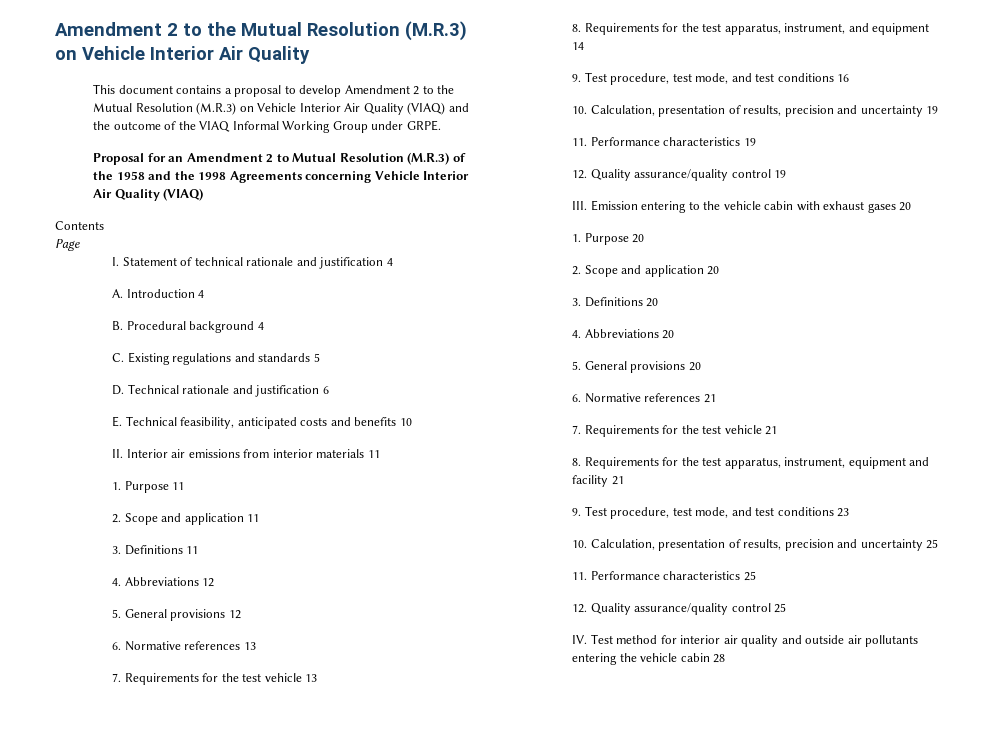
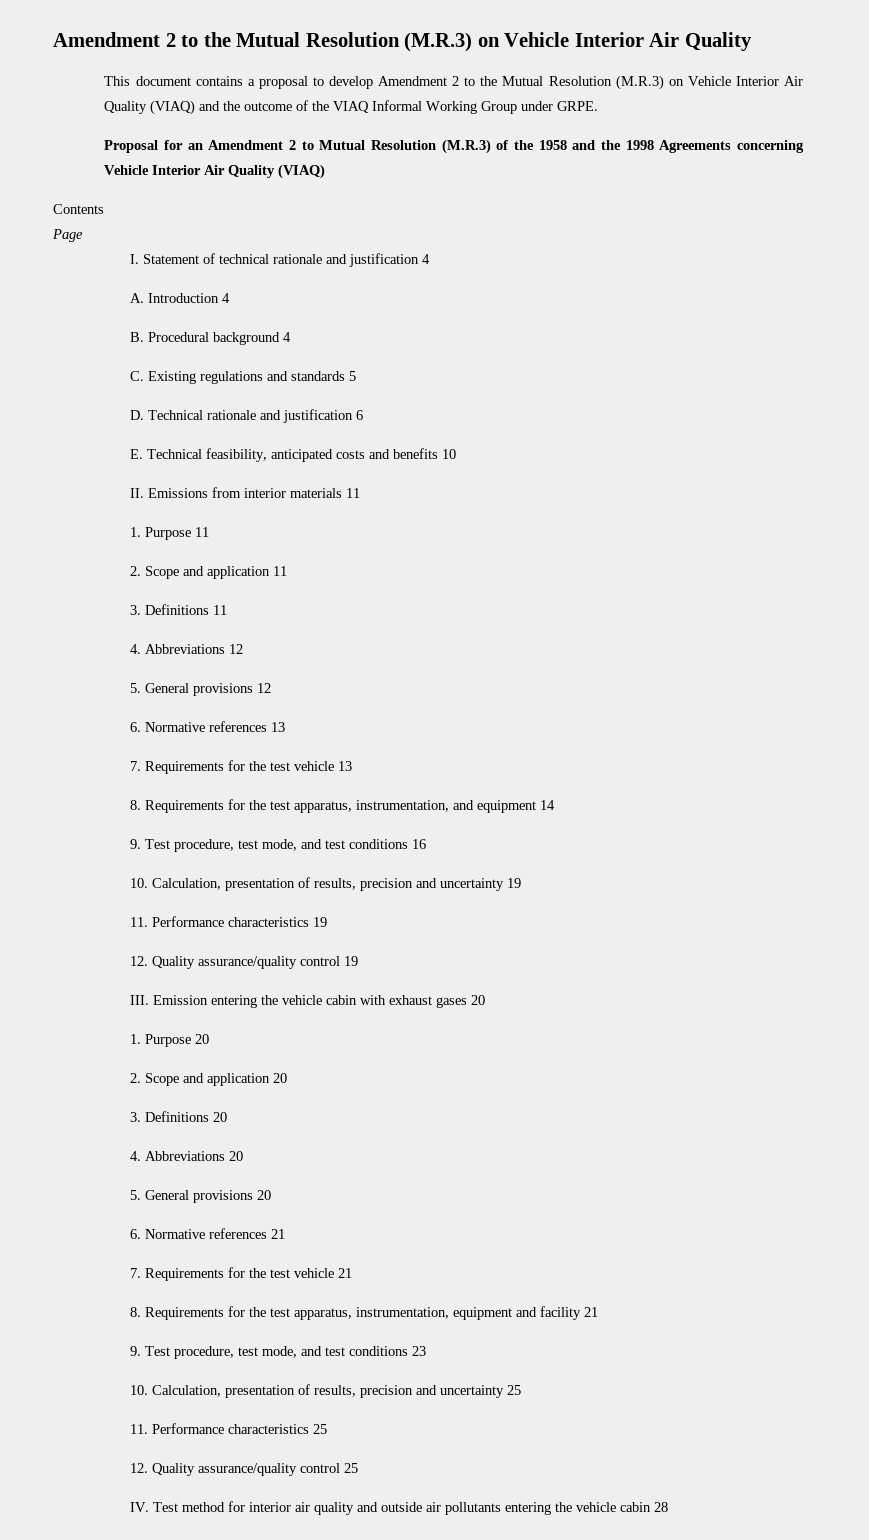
[126,449,240,458] Interior air emissions -> [148,488,209,498] Emissions
[784,23,846,34] instrument, -> [356,800,450,812] instrumentation,
[688,201,700,210] to -> (258, 1001) none
[784,457,846,468] instrument, -> [356,1307,450,1319] instrumentation,

